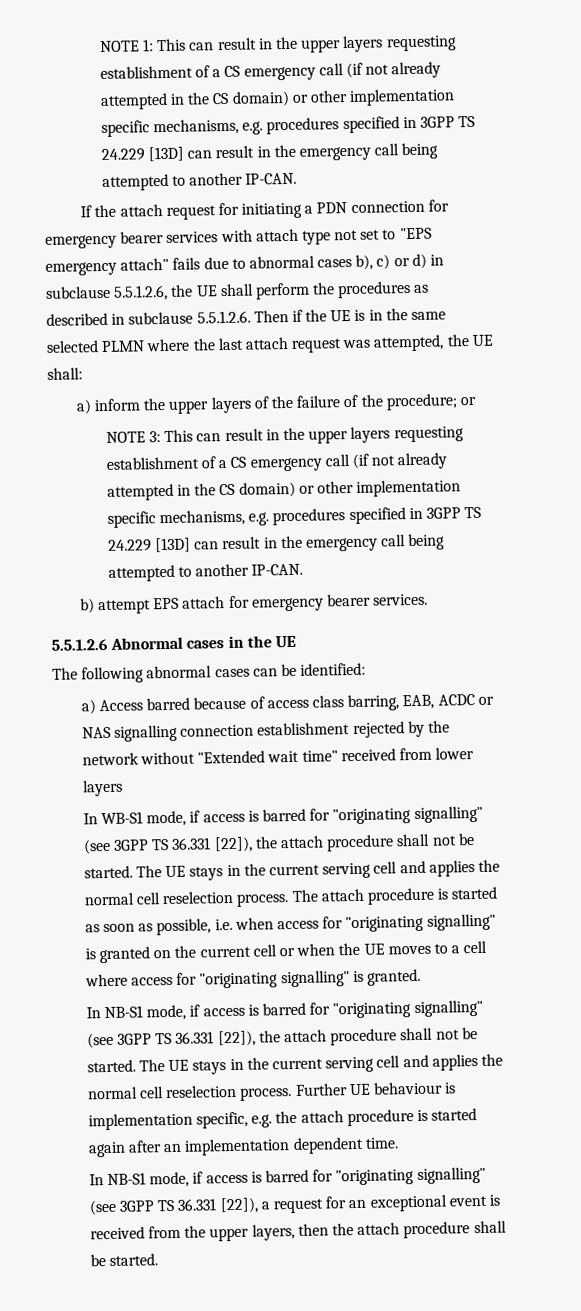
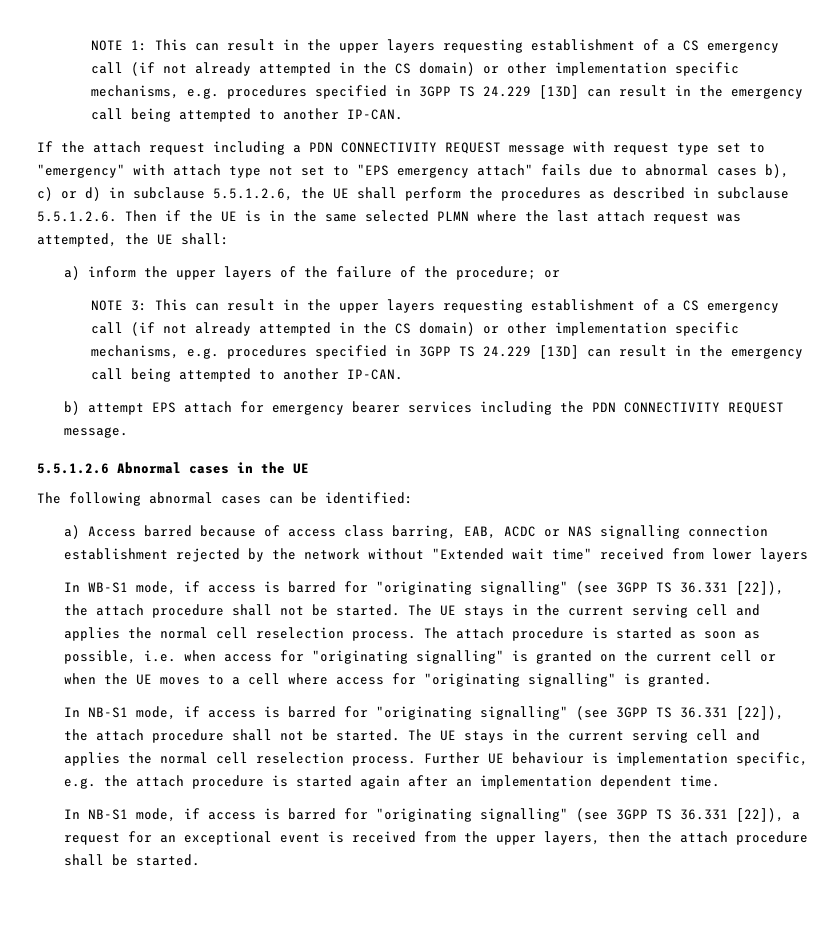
[217,199,449,219] [45,230,219,249] for initiating a PDN connection for emergency bearer services -> [213,141,765,155] [37,164,125,178] including a PDN CONNECTIVITY REQUEST message with request type set to "emergency"
[373,593,429,606] services. -> [407,401,784,415] [63,427,128,438] services including the PDN CONNECTIVITY REQUEST message.

